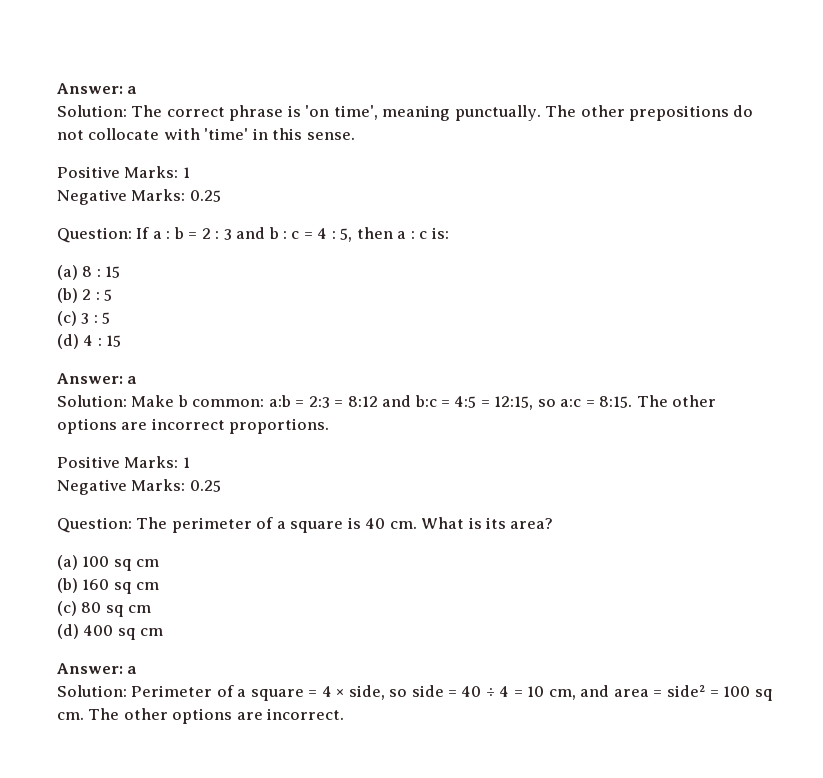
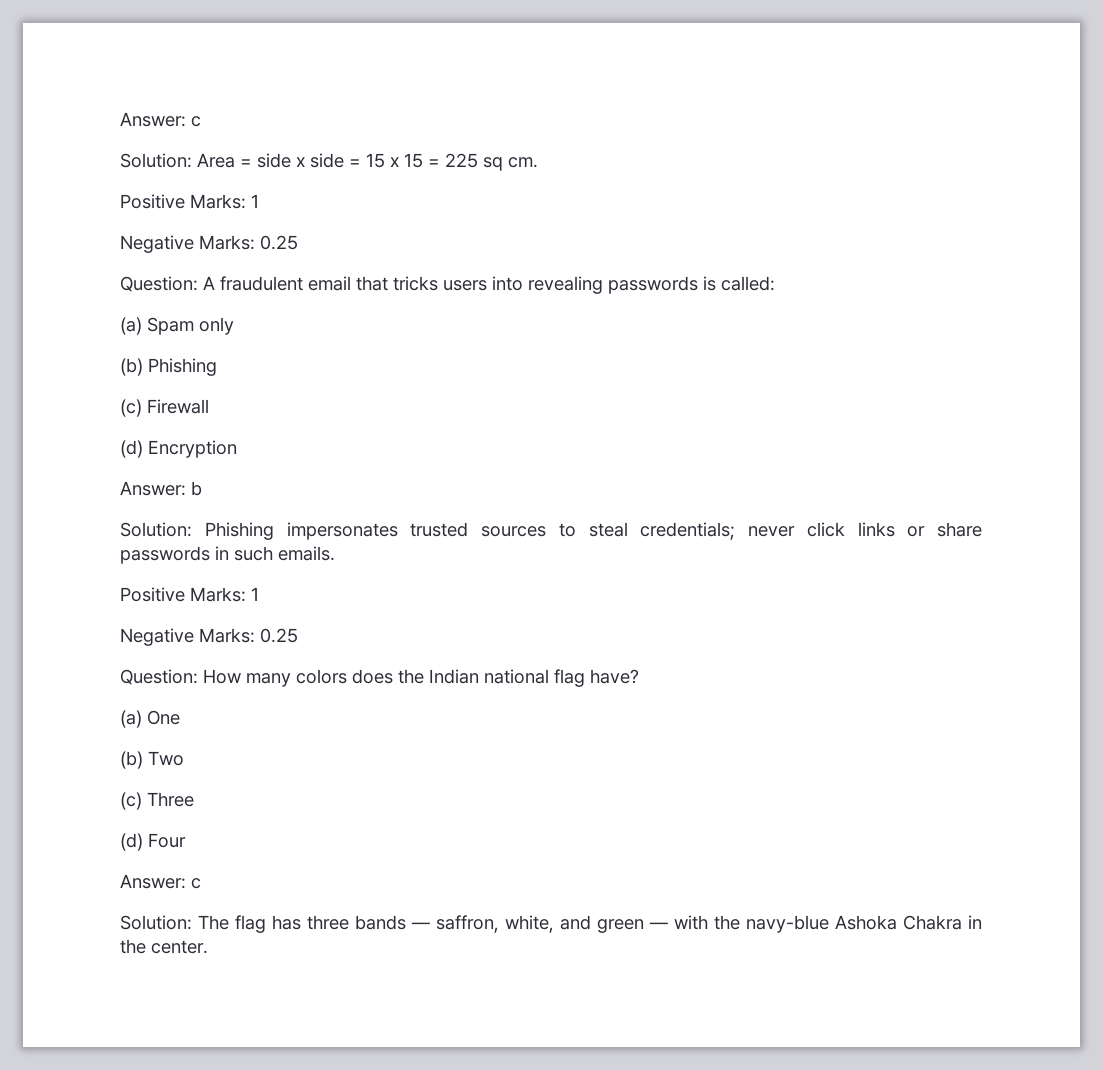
[57,83,138,94] [57,105,754,121] [57,128,355,140] [57,166,190,178] [57,189,221,205] [57,227,449,243] [57,265,121,280] [57,288,113,303] [57,311,111,326] [57,334,122,349] [57,373,138,384] [57,395,717,410] [57,418,330,434] [57,456,190,468] [57,479,221,495] [57,517,554,533] [57,555,160,571] [57,578,160,594] [57,601,152,617] [57,624,164,640] [57,663,138,674] [57,685,773,701] [57,708,345,724] Answer: a // Solution: The correct phrase is 'on time', meaning punctually. The other prepositions do not collocate with 'time' in this sense. // Positive Marks: 1 // Negative Marks: 0.25 // Question: If a : b = 2 : 3 and b : c = 4 : 5, then a : c is: // (a) 8 : 15 // (b) 2 : 5 // (c) 3 : 5 // (d) 4 : 15 // Answer: a // Solution: Make b common: a:b = 2:3 = 8:12 and b:c = 4:5 = 12:15, so a:c = 8:15. The other options are incorrect proportions. // Positive Marks: 1 // Negative Marks: 0.25 // Question: The perimeter of a square is 40 cm. What is its area? // (a) 100 sq cm // (b) 160 sq cm // (c) 80 sq cm // (d) 400 sq cm // Answer: a // Solution: Perimeter of a square = 4 × side, so side = 40 ÷ 4 = 10 cm, and area = side² = 100 sq cm. The other options are incorrect. -> [120,112,201,127] [120,153,538,171] [120,194,259,209] [120,235,298,253] [120,276,775,294] [120,317,234,335] [120,358,217,376] [120,399,209,417] [120,440,237,458] [120,481,202,496] [120,522,982,540] [120,546,335,564] [120,587,259,602] [120,628,298,646] [120,669,639,687] [120,710,180,728] [120,751,184,769] [120,792,194,810] [120,833,186,851] [120,874,201,889] [120,915,982,933] [120,939,208,954] Answer: c // Solution: Area = side x side = 15 x 15 = 225 sq cm. // Positive Marks: 1 // Negative Marks: 0.25 // Question: A fraudulent email that tricks users into revealing passwords is called: // (a) Spam only // (b) Phishing // (c) Firewall // (d) Encryption // Answer: b // Solution: Phishing impersonates trusted sources to steal credentials; never click links or share passwords in such emails. // Positive Marks: 1 // Negative Marks: 0.25 // Question: How many colors does the Indian national flag have? // (a) One // (b) Two // (c) Three // (d) Four // Answer: c // Solution: The flag has three bands — saffron, white, and green — with the navy-blue Ashoka Chakra in the center.

